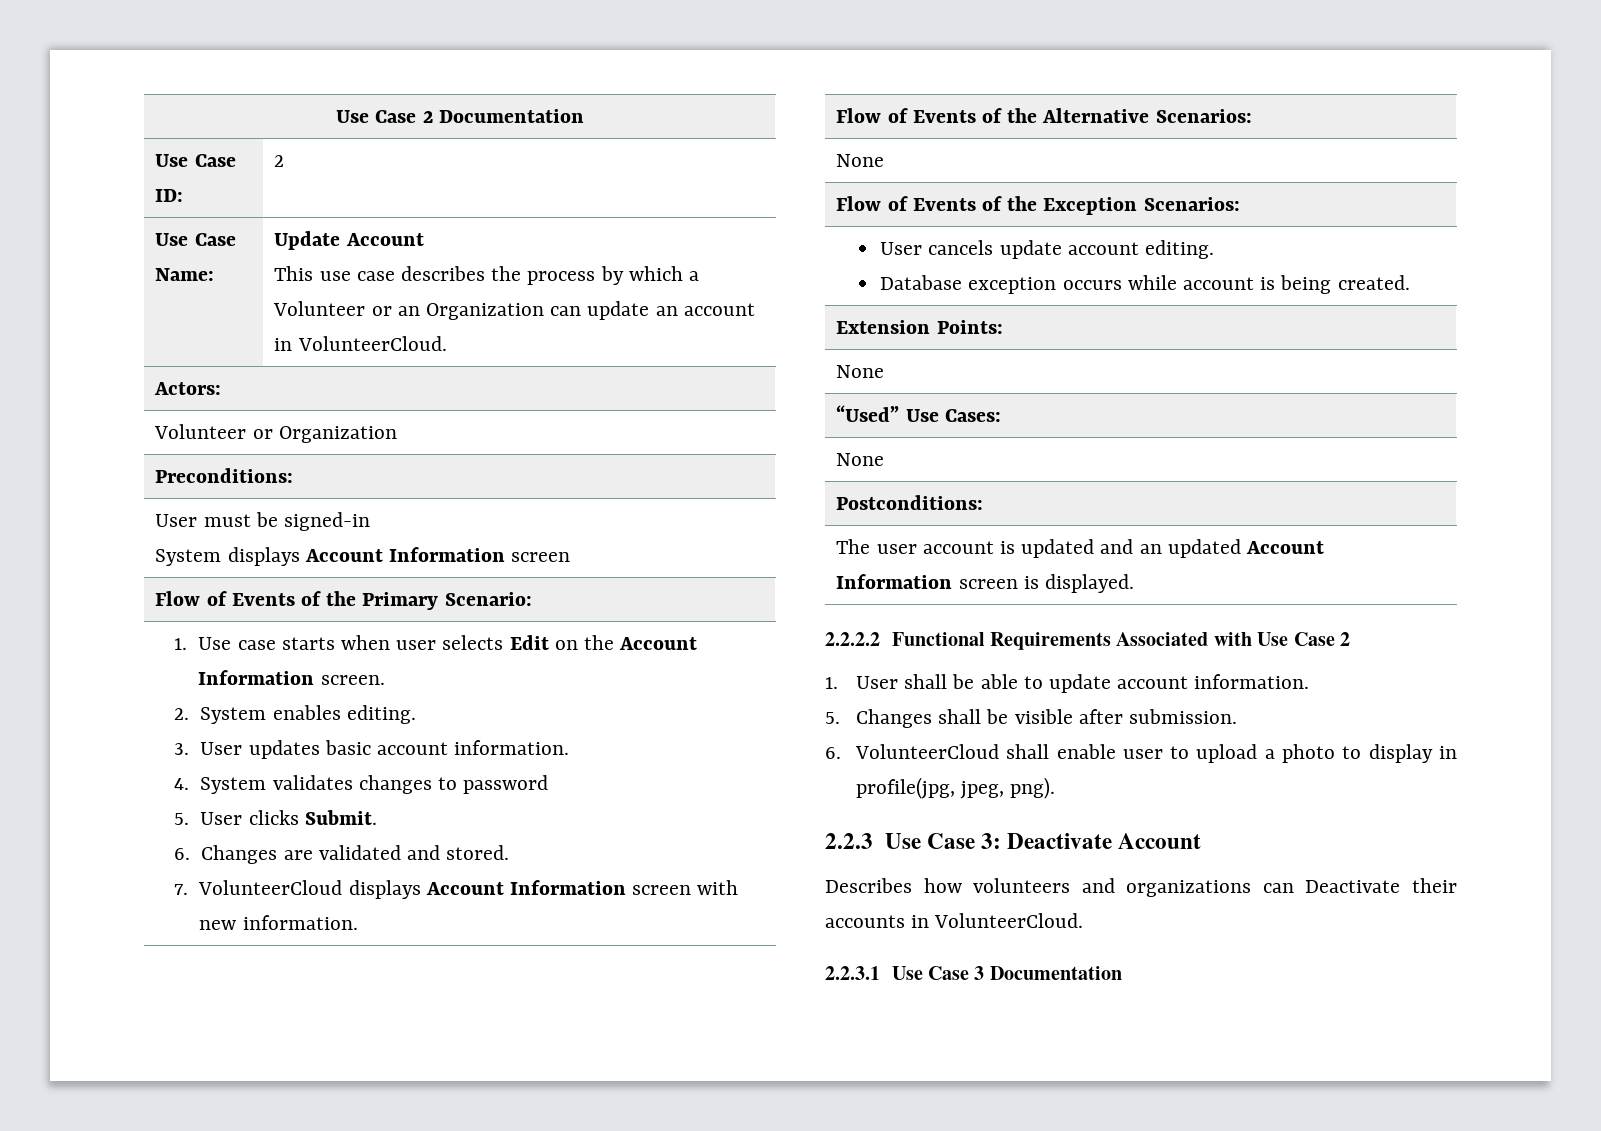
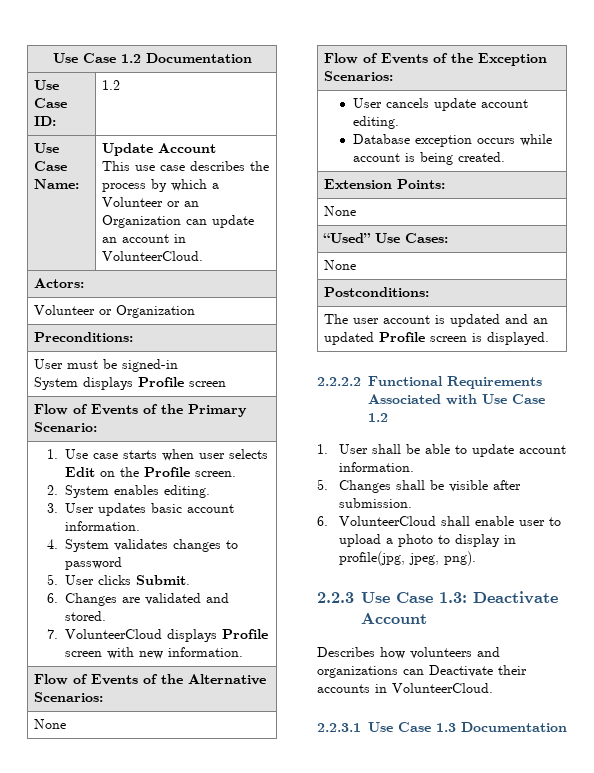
[336,110,433,123] Use Case 2 -> [52,53,141,63] Use Case 1.2
[274,155,285,167] 2 -> [102,80,121,90] 1.2
[304,547,505,562] Account Information -> [138,377,185,387] Profile
[619,637,698,650] [198,670,315,685] Account Information -> [144,467,191,477] Profile
[425,880,626,895] Account Information -> [222,629,269,639] Profile
[1245,541,1324,554] [836,574,953,589] Account Information -> [379,332,426,342] Profile
[1339,632,1350,646] 2 -> [368,413,388,422] 1.2
[980,833,1001,849] 3: -> [439,592,467,603] 1.3:
[974,966,985,980] 3 -> [436,723,456,732] 1.3

